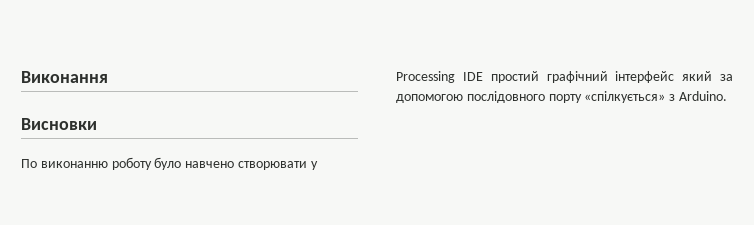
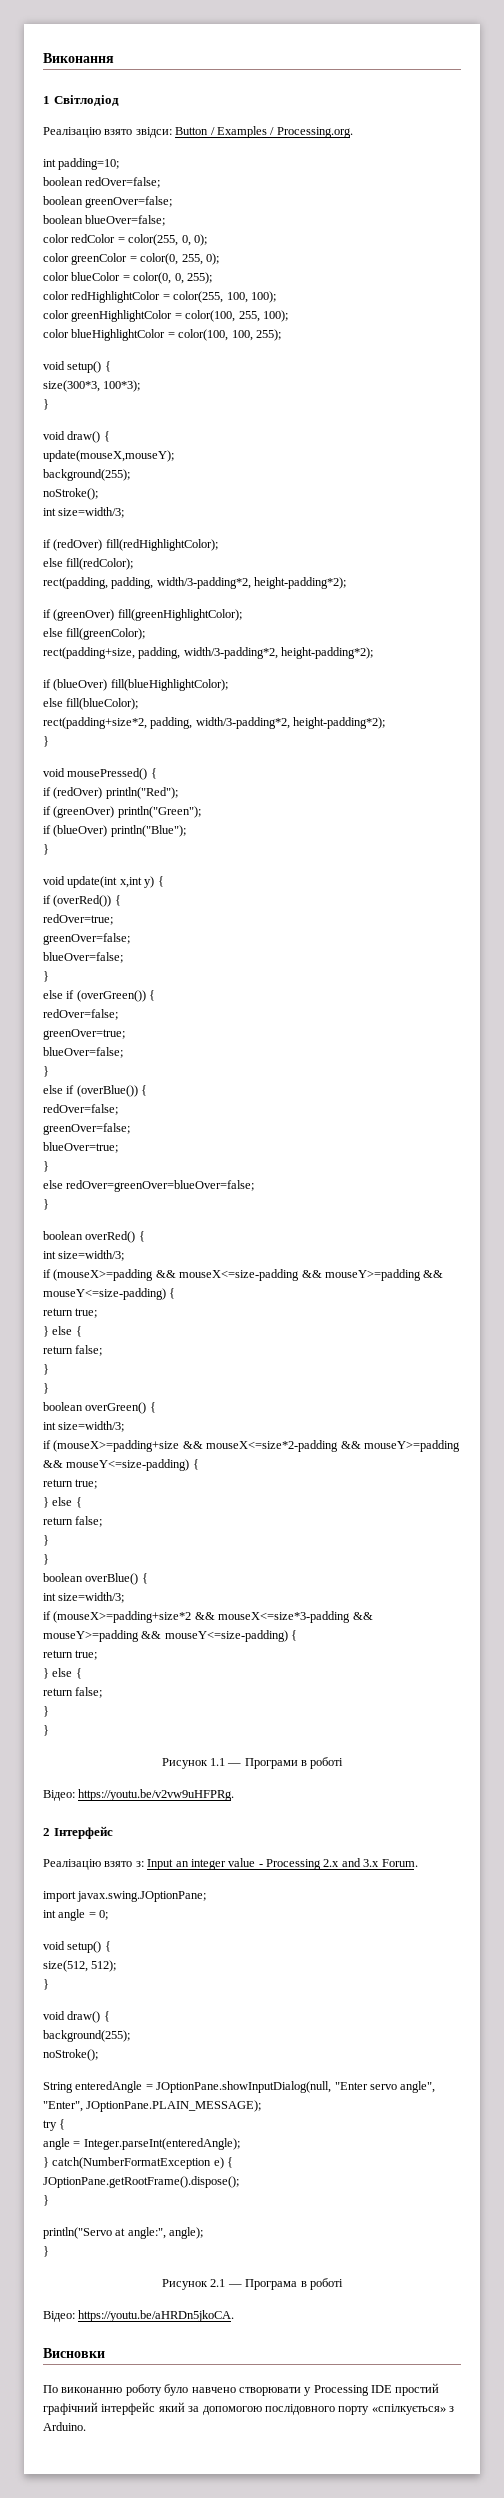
(108, 77) none -> [43,95,119,106] [43,126,353,138] [43,158,120,170] [43,177,161,188] [43,196,173,208] [43,215,166,226] [43,234,207,246] [43,253,219,265] [43,272,212,284] [43,291,276,303] [43,310,288,322] [43,329,281,341] [43,361,111,373] [43,380,141,392] [43,399,49,410] [43,431,110,443] [43,450,174,462] [43,469,130,481] [43,488,98,500] [43,507,125,518] [43,539,218,551] [43,558,134,570] [43,577,347,589] [43,609,242,621] [43,628,146,640] [43,647,374,659] [43,679,228,691] [43,698,139,710] [43,717,386,729] [43,736,49,747] [43,768,157,780] [43,787,178,799] [43,806,201,818] [43,825,186,837] [43,844,49,855] [43,876,164,888] [43,895,121,907] [43,914,113,925] [43,933,130,945] [43,952,123,963] [43,971,49,982] [43,990,156,1002] [43,1009,118,1020] [43,1029,125,1040] [43,1047,123,1058] [43,1066,49,1077] [43,1085,148,1097] [43,1104,118,1115] [43,1123,130,1135] [43,1142,118,1153] [43,1161,49,1172] [43,1180,255,1192] [43,1199,49,1210] [43,1231,145,1243] [43,1250,125,1261] [43,1269,444,1281] [43,1288,176,1300] [43,1308,98,1318] [43,1326,82,1337] [43,1345,103,1356] [43,1364,49,1375] [43,1383,49,1394] [43,1402,156,1414] [43,1421,125,1432] [43,1440,460,1452] [43,1459,199,1471] [43,1479,98,1489] [43,1497,82,1508] [43,1516,103,1527] [43,1535,49,1546] [43,1554,49,1565] [43,1573,148,1585] [43,1592,125,1603] [43,1611,373,1623] [43,1630,298,1642] [43,1650,98,1660] [43,1668,82,1679] [43,1687,103,1698] [43,1706,49,1717] [43,1725,49,1736] [161,1757,344,1769] [43,1789,235,1801] [43,1826,113,1839] [43,1858,418,1870] [43,1891,207,1902] [43,1909,109,1921] [43,1941,111,1953] [43,1960,117,1972] [43,1979,49,1990] [43,2011,110,2023] [43,2030,130,2042] [43,2049,98,2061] [43,2081,436,2093] [43,2100,262,2112] [43,2119,66,2131] [43,2138,240,2150] [43,2157,234,2169] [43,2176,239,2188] [43,2195,49,2206] [43,2227,204,2239] [43,2246,49,2257] [162,2278,343,2290] [43,2310,235,2322] // 1 Світлодіод // Реалізацію взято звідси: Button / Examples / Processing.org. // int padding=10; // boolean redOver=false; // boolean greenOver=false; // boolean blueOver=false; // color redColor = color(255, 0, 0); // color greenColor = color(0, 255, 0); // color blueColor = color(0, 0, 255); // color redHighlightColor = color(255, 100, 100); // color greenHighlightColor = color(100, 255, 100); // color blueHighlightColor = color(100, 100, 255); // void setup() { // size(300*3, 100*3); // } // void draw() { // update(mouseX,mouseY); // background(255); // noStroke(); // int size=width/3; // if (redOver) fill(redHighlightColor); // else fill(redColor); // rect(padding, padding, width/3-padding*2, height-padding*2); // if (greenOver) fill(greenHighlightColor); // else fill(greenColor); // rect(padding+size, padding, width/3-padding*2, height-padding*2); // if (blueOver) fill(blueHighlightColor); // else fill(blueColor); // rect(padding+size*2, padding, width/3-padding*2, height-padding*2); // } // void mousePressed() { // if (redOver) println("Red"); // if (greenOver) println("Green"); // if (blueOver) println("Blue"); // } // void update(int x,int y) { // if (overRed()) { // redOver=true; // greenOver=false; // blueOver=false; // } // else if (overGreen()) { // redOver=false; // greenOver=true; // blueOver=false; // } // else if (overBlue()) { // redOver=false; // greenOver=false; // blueOver=true; // } // else redOver=greenOver=blueOver=false; // } // boolean overRed() { // int size=width/3; // if (mouseX>=padding && mouseX<=size-padding && mouseY>=padding && mouseY<=size-padding) { // return true; // } else { // return false; // } // } // boolean overGreen() { // int size=width/3; // if (mouseX>=padding+size && mouseX<=size*2-padding && mouseY>=padding && mouseY<=size-padding) { // return true; // } else { // return false; // } // } // boolean overBlue() { // int size=width/3; // if (mouseX>=padding+size*2 && mouseX<=size*3-padding && mouseY>=padding && mouseY<=size-padding) { // return true; // } else { // return false; // } // } // Рисунок 1.1 — Програми в роботі // Відео: https://youtu.be/v2vw9uHFPRg. // 2 Інтерфейс // Реалізацію взято з: Input an integer value - Processing 2.x and 3.x Forum. // import javax.swing.JOptionPane; // int angle = 0; // void setup() { // size(512, 512); // } // void draw() { // background(255); // noStroke(); // String enteredAngle = JOptionPane.showInputDialog(null, "Enter servo angle", "Enter", JOptionPane.PLAIN_MESSAGE); // try { // angle = Integer.parseInt(enteredAngle); // } catch(NumberFormatException e) { // JOptionPane.getRootFrame().dispose(); // } // println("Servo at angle:", angle); // } // Рисунок 2.1 — Програма в роботі // Відео: https://youtu.be/aHRDn5jkoCA.

